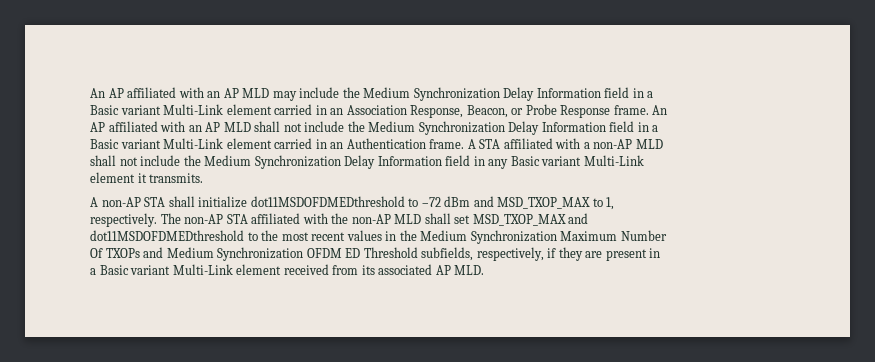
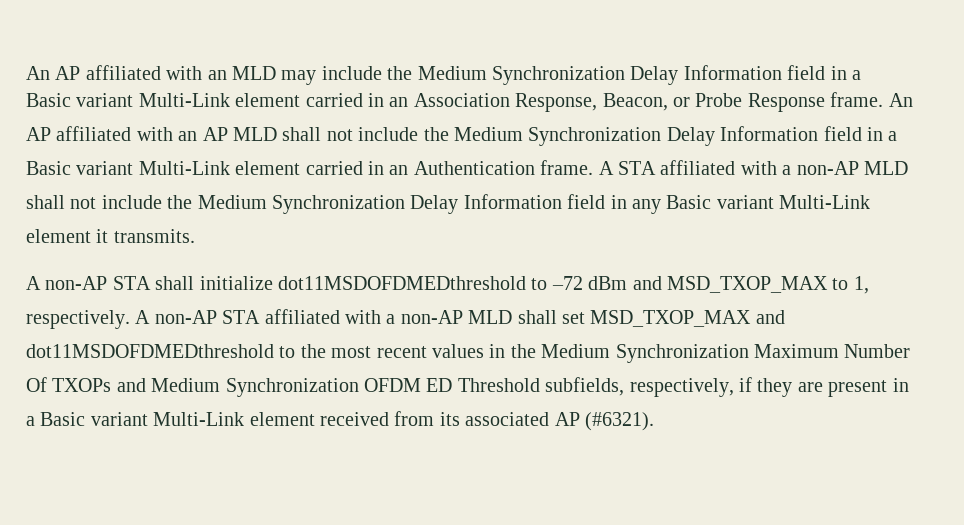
[223,88,239,98] AP -> (227, 75) none
[160,213,181,224] The -> [135,310,151,324] A
[331,213,349,224] the -> [386,314,396,324] a
[454,265,485,275] MLD. -> [584,412,654,431] (#6321).

